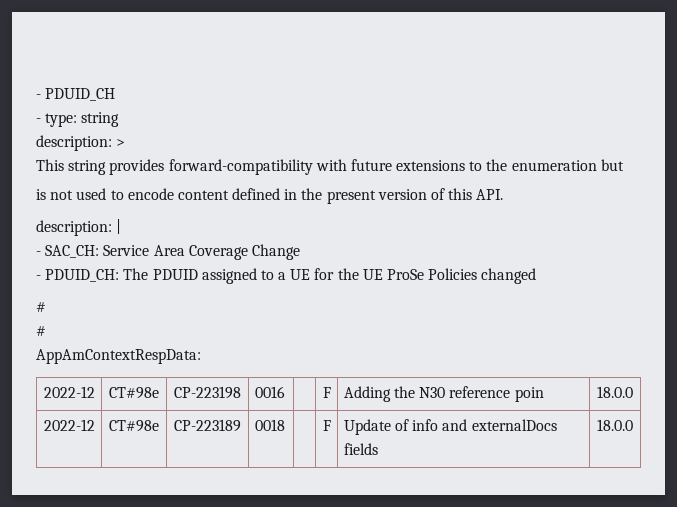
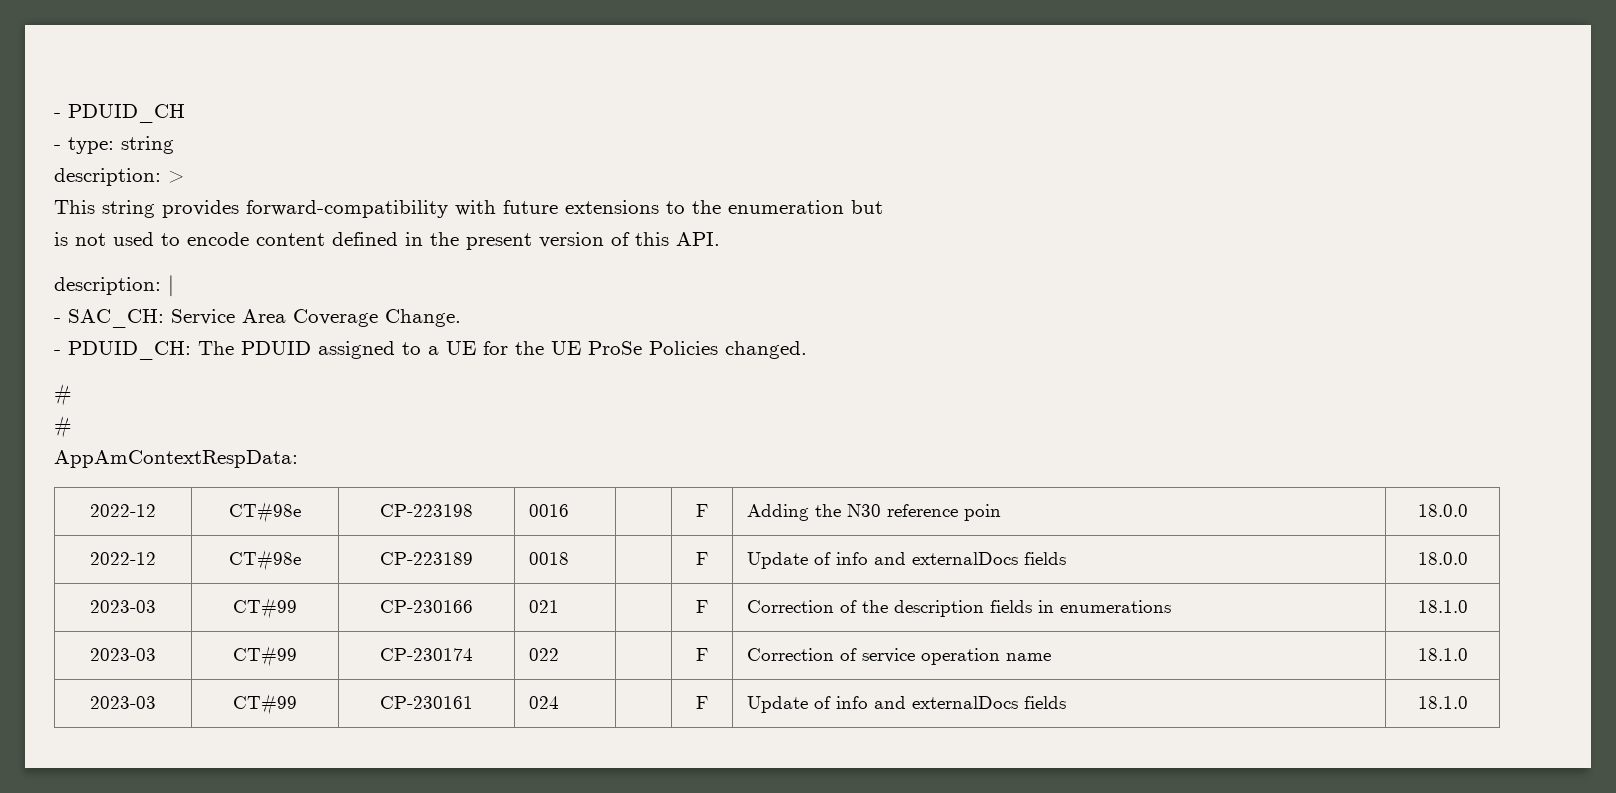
[251,244,300,260] Change -> [385,309,461,327] Change.
[481,268,537,284] changed -> [725,341,807,359] changed.
(633, 425) none -> [90,600,156,613] [233,598,297,619] [380,600,473,613] [528,600,559,613] [696,600,708,613] [746,600,1171,617] [1417,600,1468,613] [90,648,156,661] [233,646,297,667] [380,648,473,661] [528,648,559,661] [696,648,708,661] [746,648,1051,665] [1417,648,1468,661] [90,696,156,709] [233,694,297,715] [380,696,473,709] [528,696,559,709] [696,696,708,709] [746,696,1066,713] [1417,696,1468,709] // 2023-03 | CT#99 | CP-230166 | 021 | | F | Correction of the description fields in enumerations | 18.1.0 // 2023-03 | CT#99 | CP-230174 | 022 | | F | Correction of service operation name | 18.1.0 // 2023-03 | CT#99 | CP-230161 | 024 | | F | Update of info and externalDocs fields | 18.1.0

